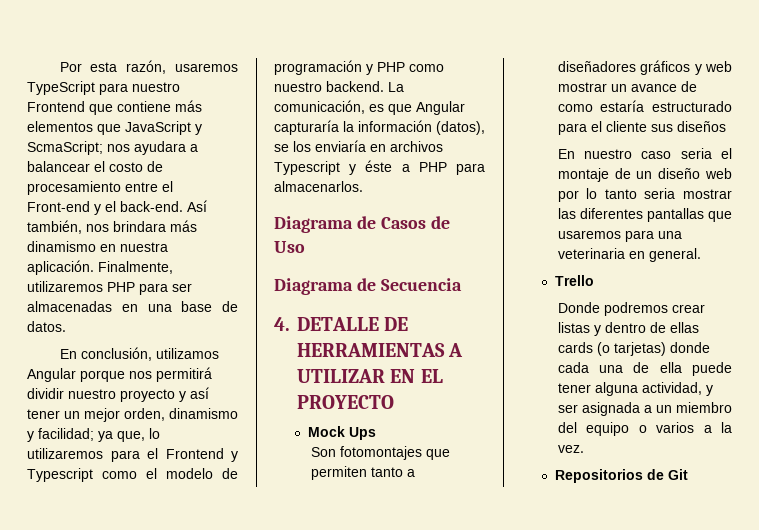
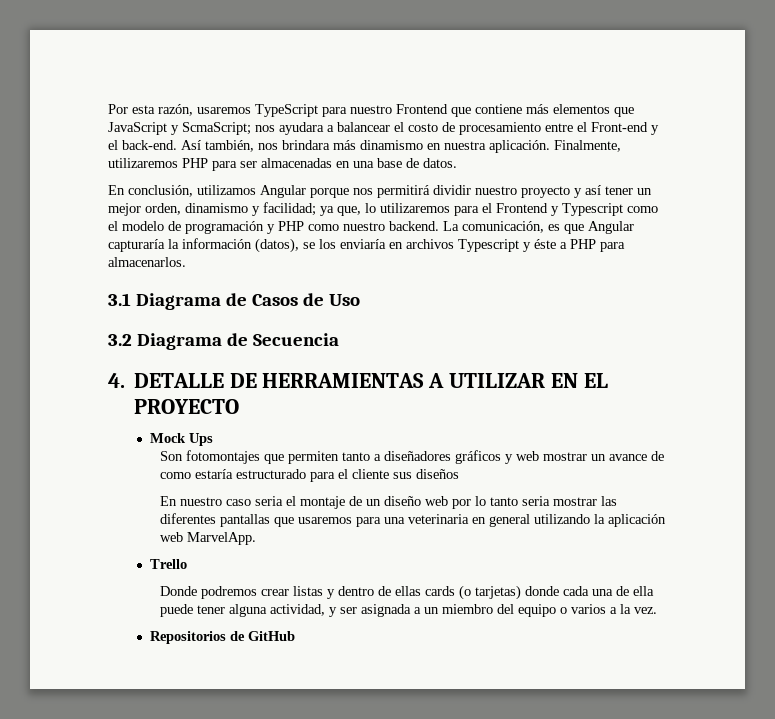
(363, 186) none -> [108,293,131,306] 3.1
(305, 247) none -> [108,334,132,346] 3.2
[648,248,701,262] general. -> [488,514,666,527] [159,532,256,545] general utilizando la aplicación web MarvelApp.
[667,469,688,480] Git -> [247,631,295,641] GitHub

